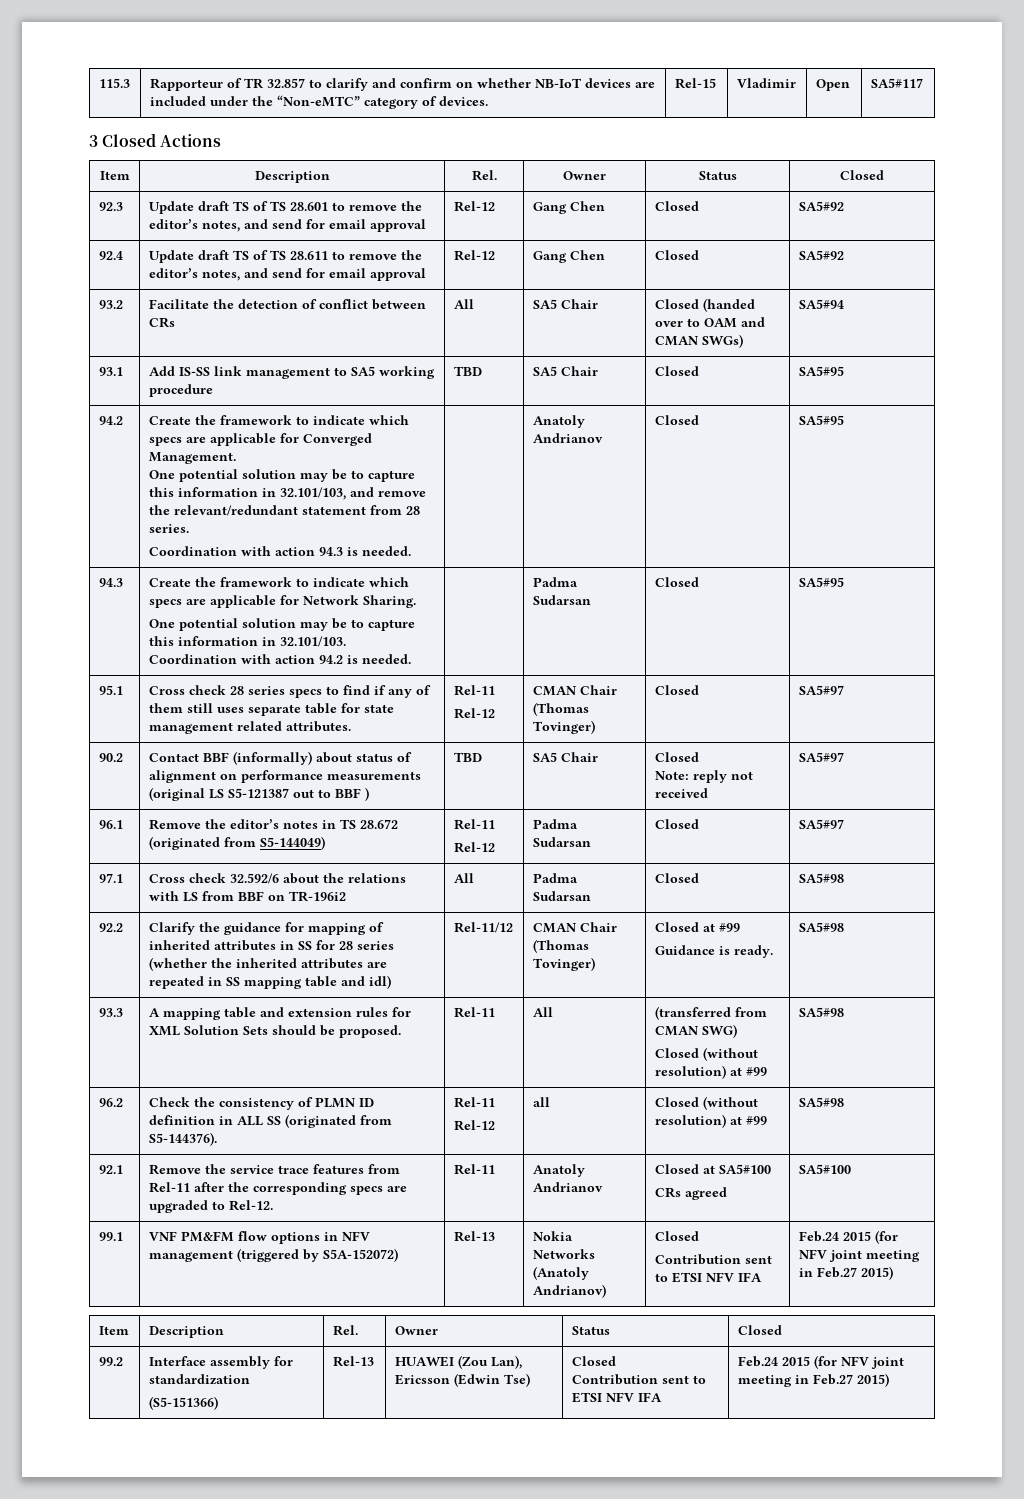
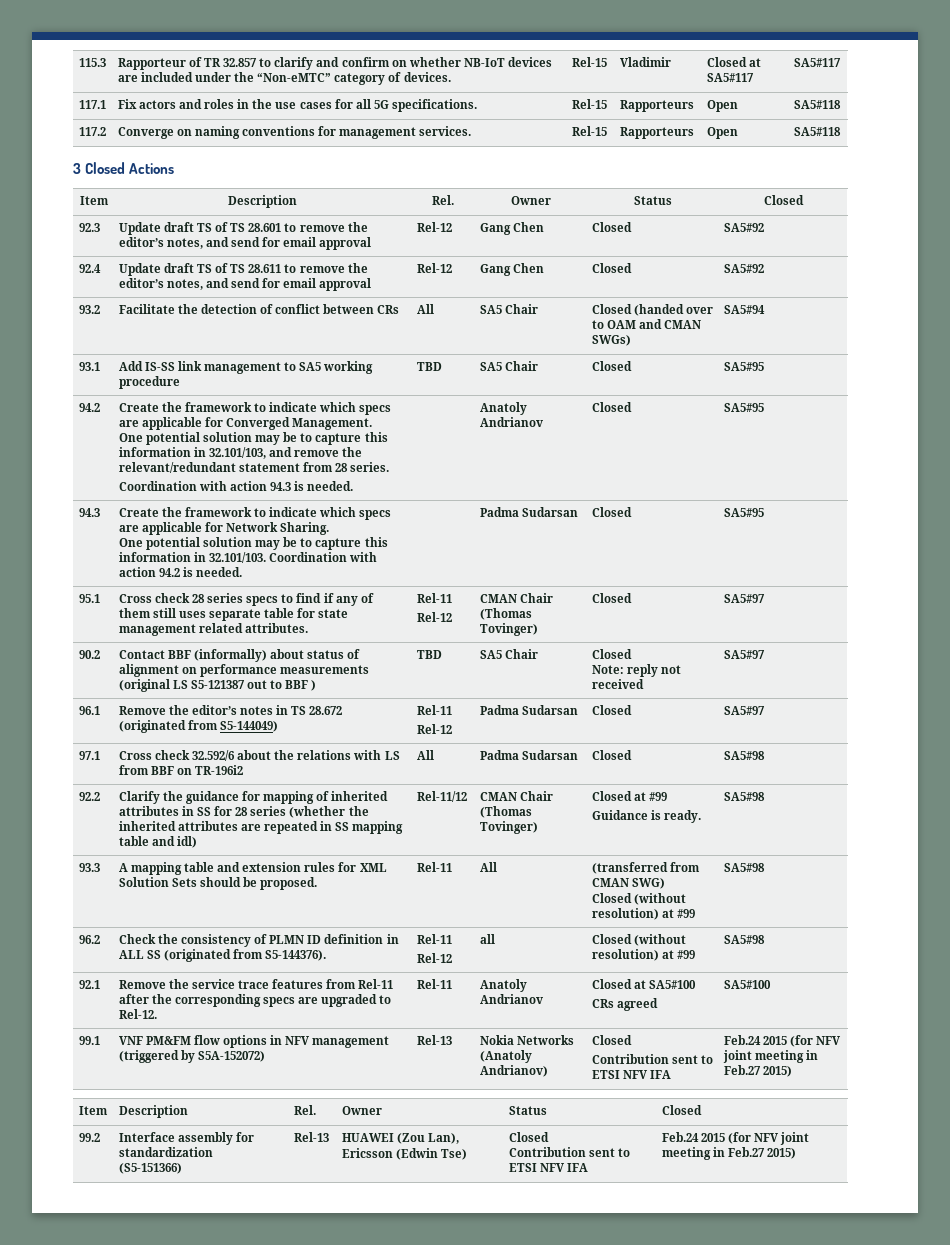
[815,79,850,91] [870,78,923,88] Open | SA5#117 -> [706,57,761,67] [706,73,754,82] [793,58,841,67] [78,100,106,109] [117,99,477,112] [571,99,607,109] [619,100,694,112] [706,100,738,112] [793,100,841,109] [78,127,106,136] [117,126,472,139] [571,126,607,136] [619,127,694,139] [706,127,738,139] [793,127,841,136] Closed at SA5#117 | SA5#117 // 117.1 | Fix actors and roles in the use cases for all 5G specifications. | Rel-15 | Rapporteurs | Open | SA5#118 // 117.2 | Converge on naming conventions for management services. | Rel-15 | Rapporteurs | Open | SA5#118

